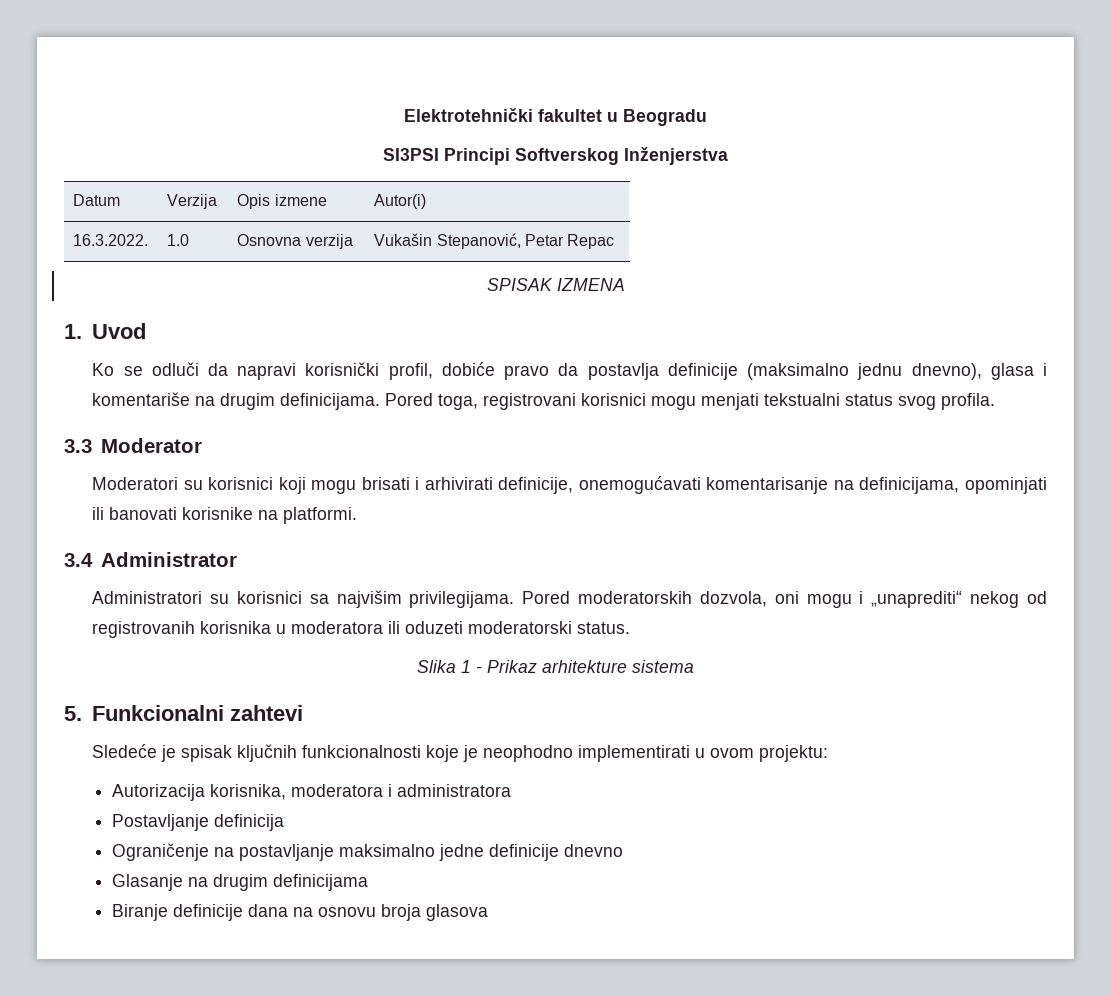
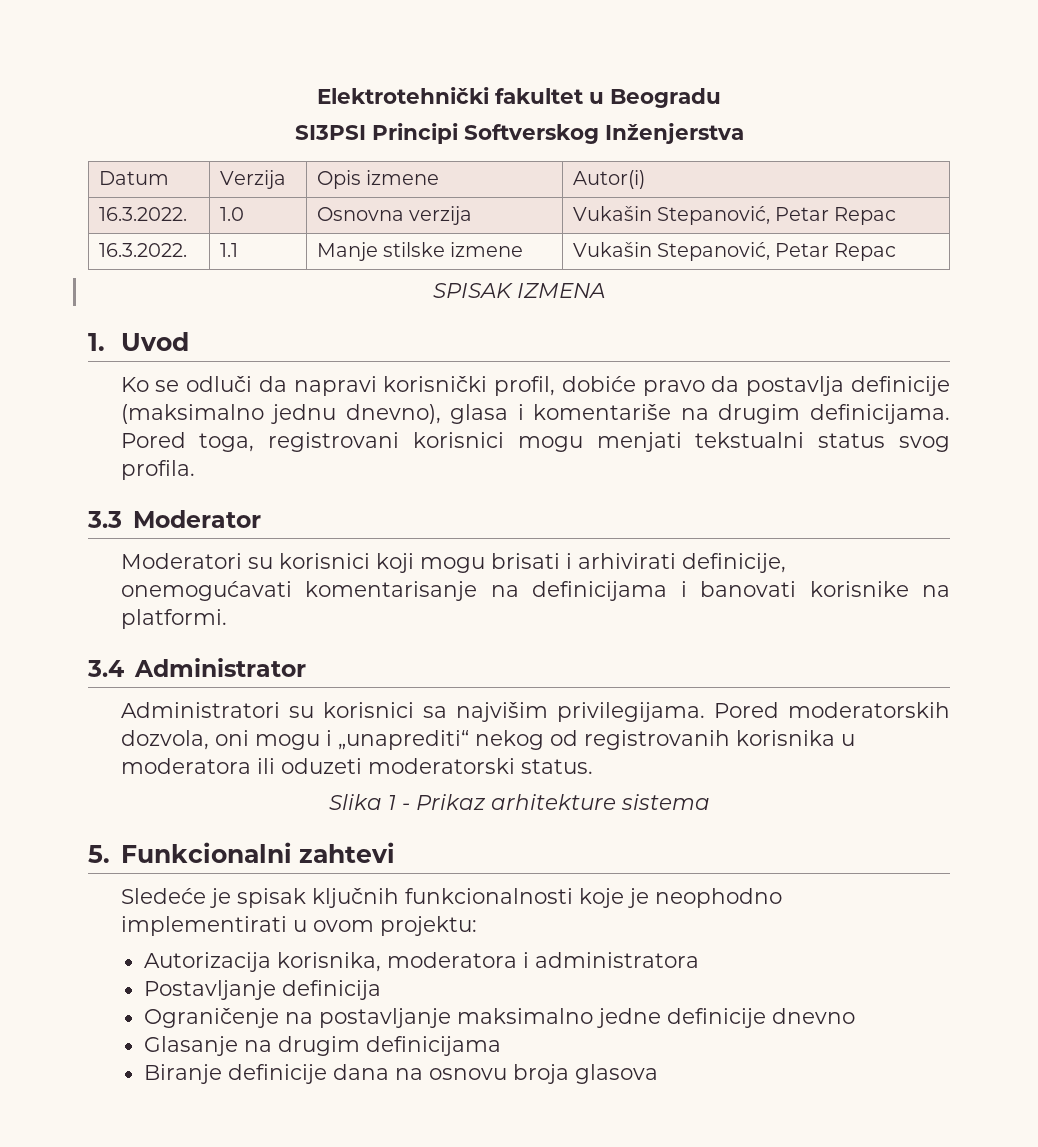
(615, 241) none -> [98,243,187,257] [219,243,238,257] [316,242,524,261] [572,242,897,261] // 16.3.2022. | 1.1 | Manje stilske izmene | Vukašin Stepanović, Petar Repac
[859,477,1047,494] [92,507,105,520] definicijama, opominjati ili -> [532,581,687,601] definicijama i

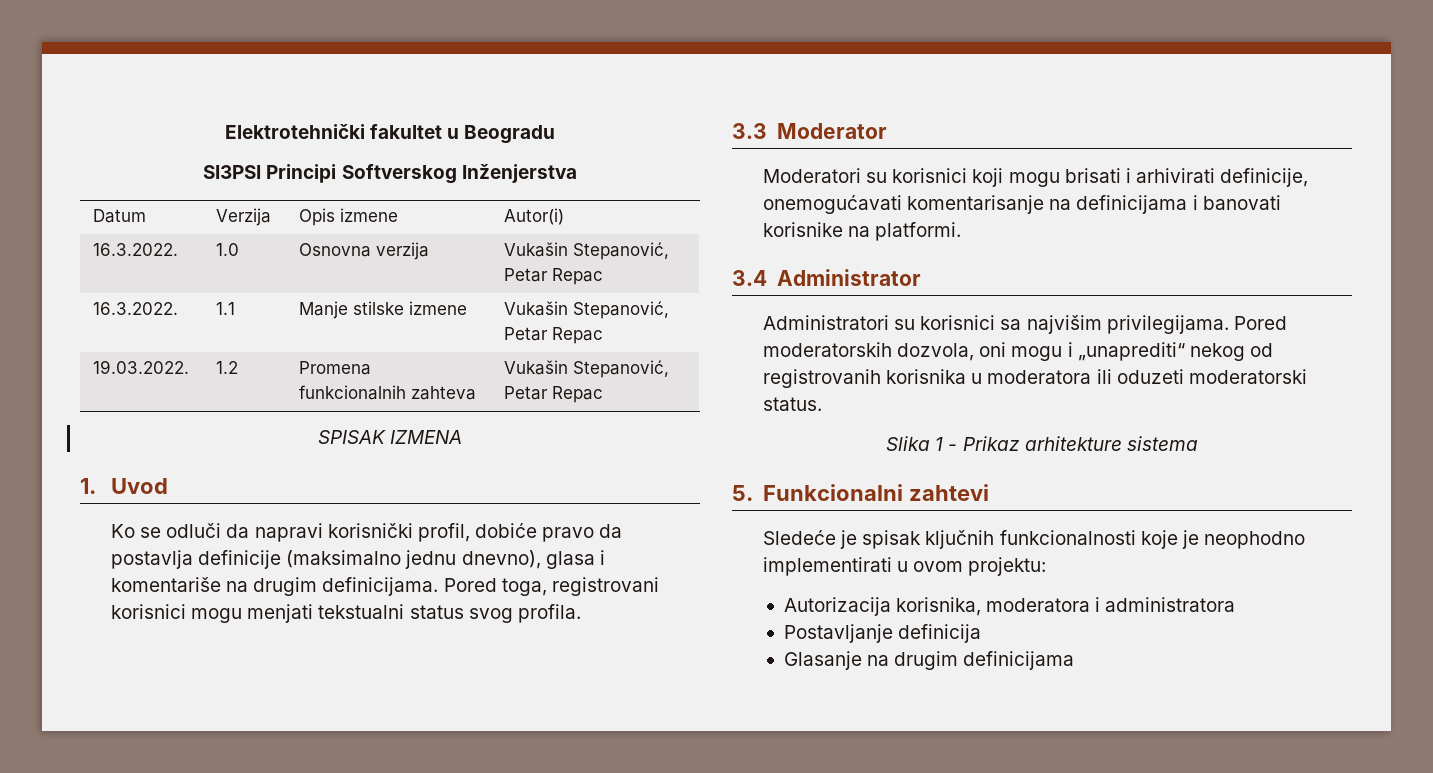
(897, 252) none -> [93,360,190,374] [216,361,239,374] [299,361,372,375] [299,385,477,400] [504,360,670,378] [504,386,604,403] // 19.03.2022. | 1.2 | Promena funkcionalnih zahteva | Vukašin Stepanović, Petar Repac
[144,1008,856,1028] [144,1036,502,1056] [144,1064,659,1084] Ograničenje na postavljanje maksimalno jedne definicije dnevno // Glasanje na drugim definicijama // Biranje definicije dana na osnovu broja glasova -> [783,651,1075,670] Glasanje na drugim definicijama

